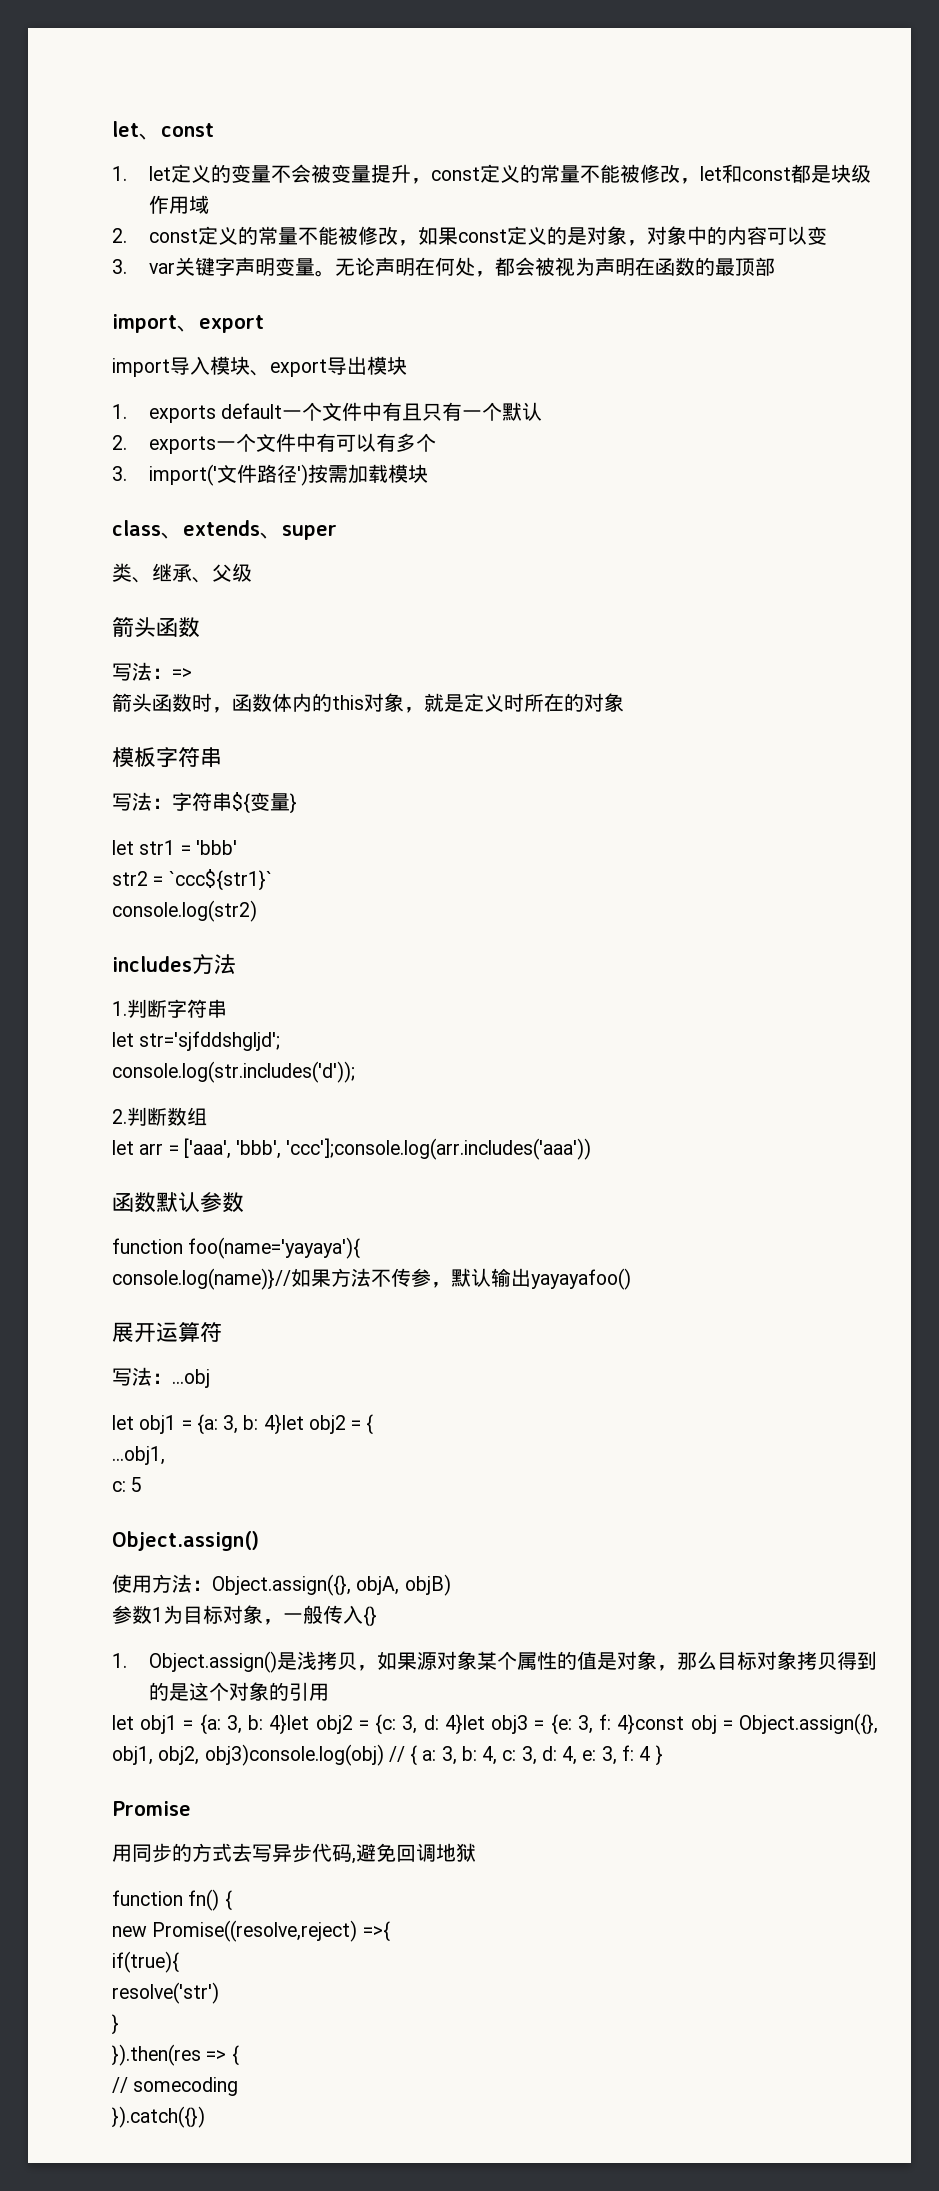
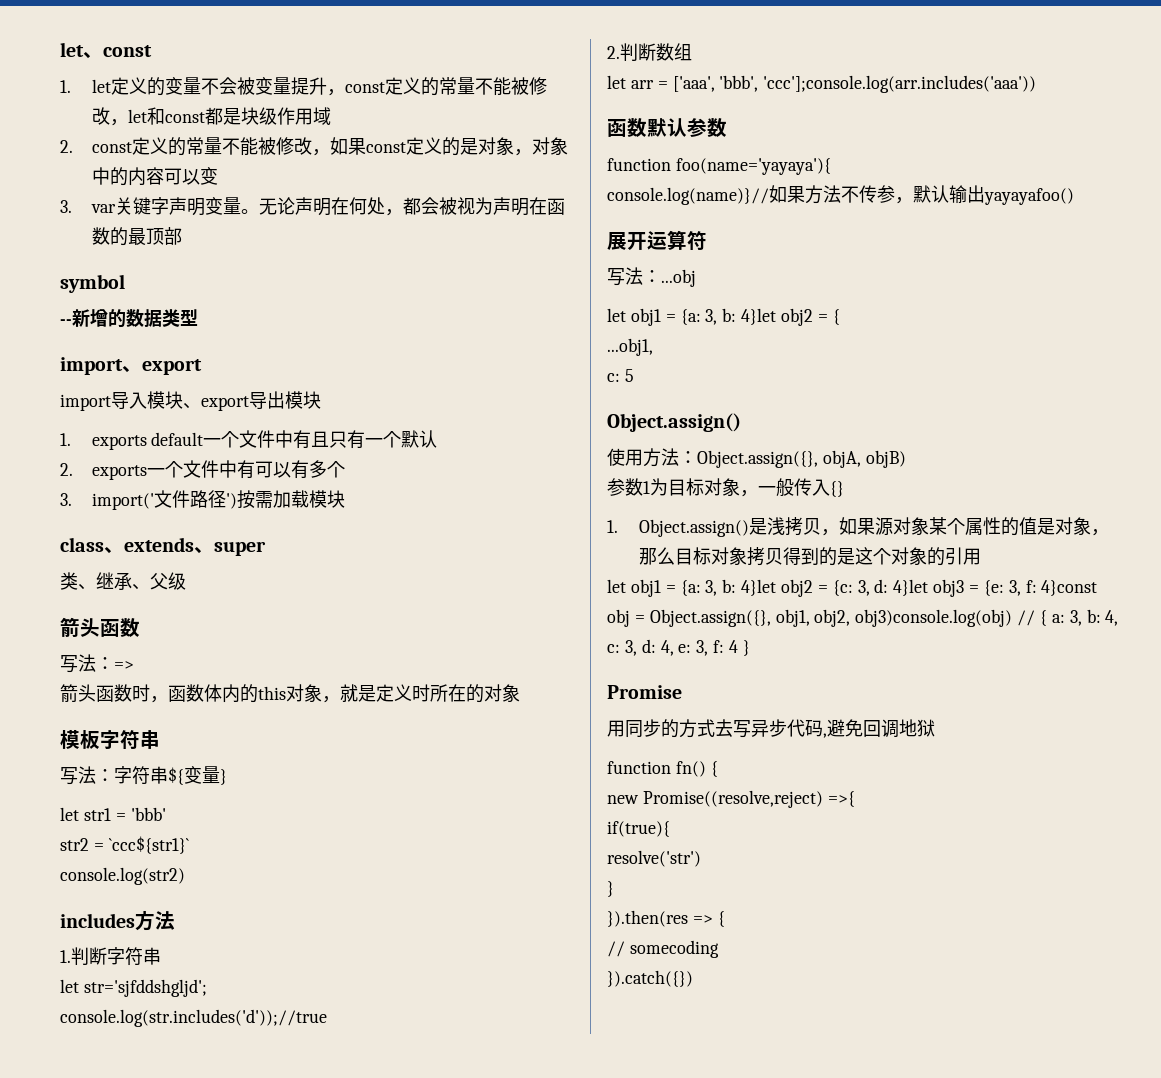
(775, 266) none -> [60,274,125,293] [60,309,198,328] // symbol // --新增的数据类型
[112,1061,355,1083] console.log(str.includes('d')); -> [60,1009,327,1027] console.log(str.includes('d'));//true

